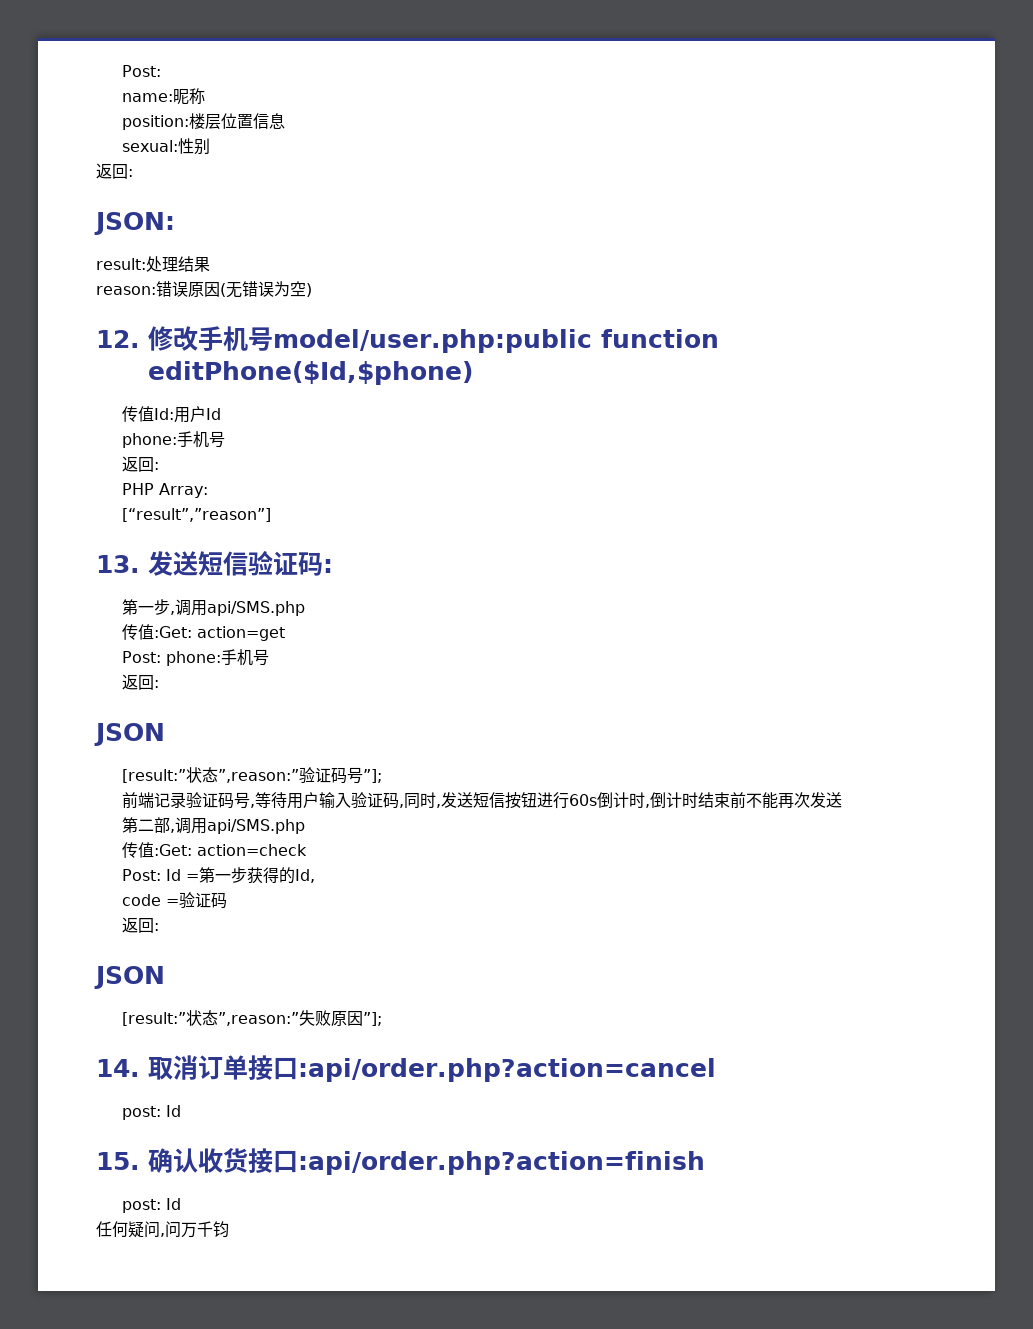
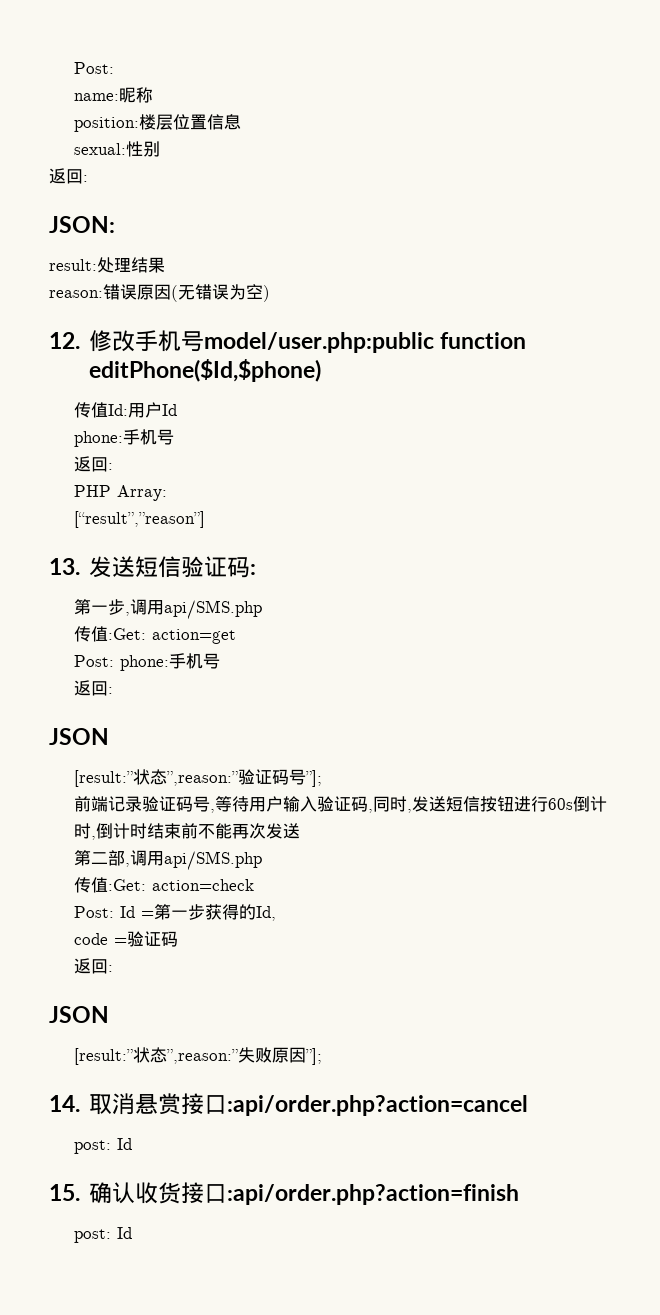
[198,1055,248,1080] 订单 -> [134,1093,181,1115] 悬赏
[96,1221,229,1238] // 任何疑问,问万千钧 -> (132, 1233) none

